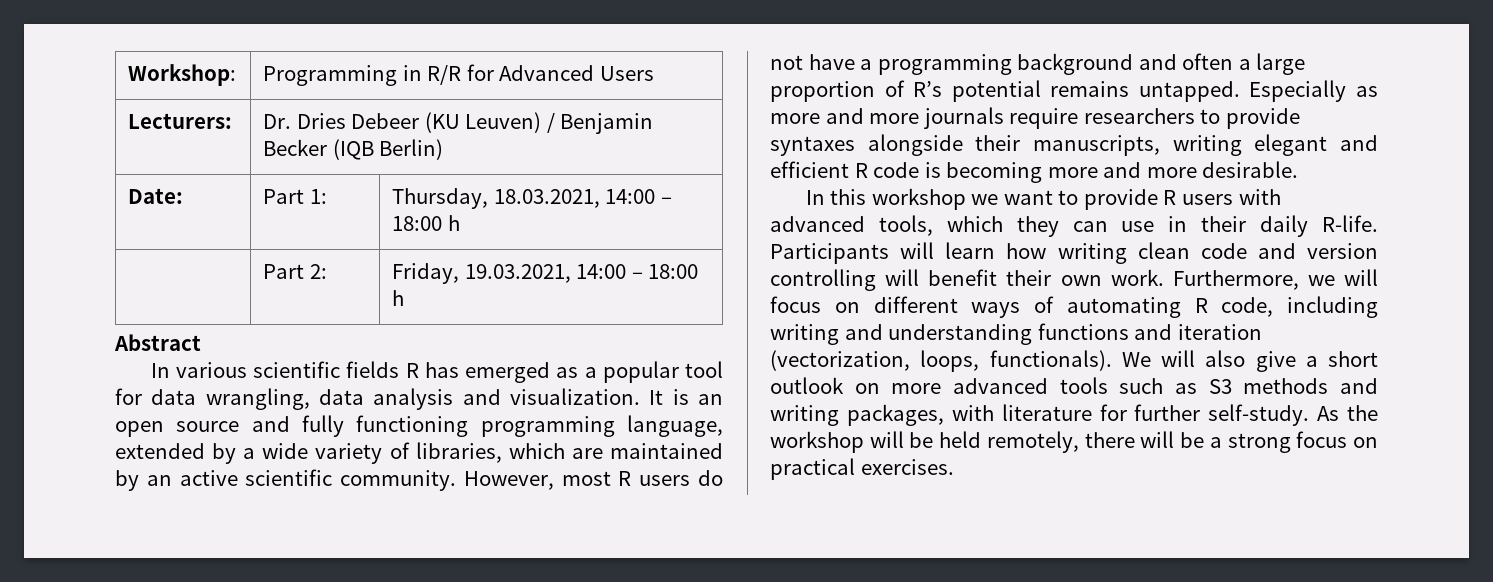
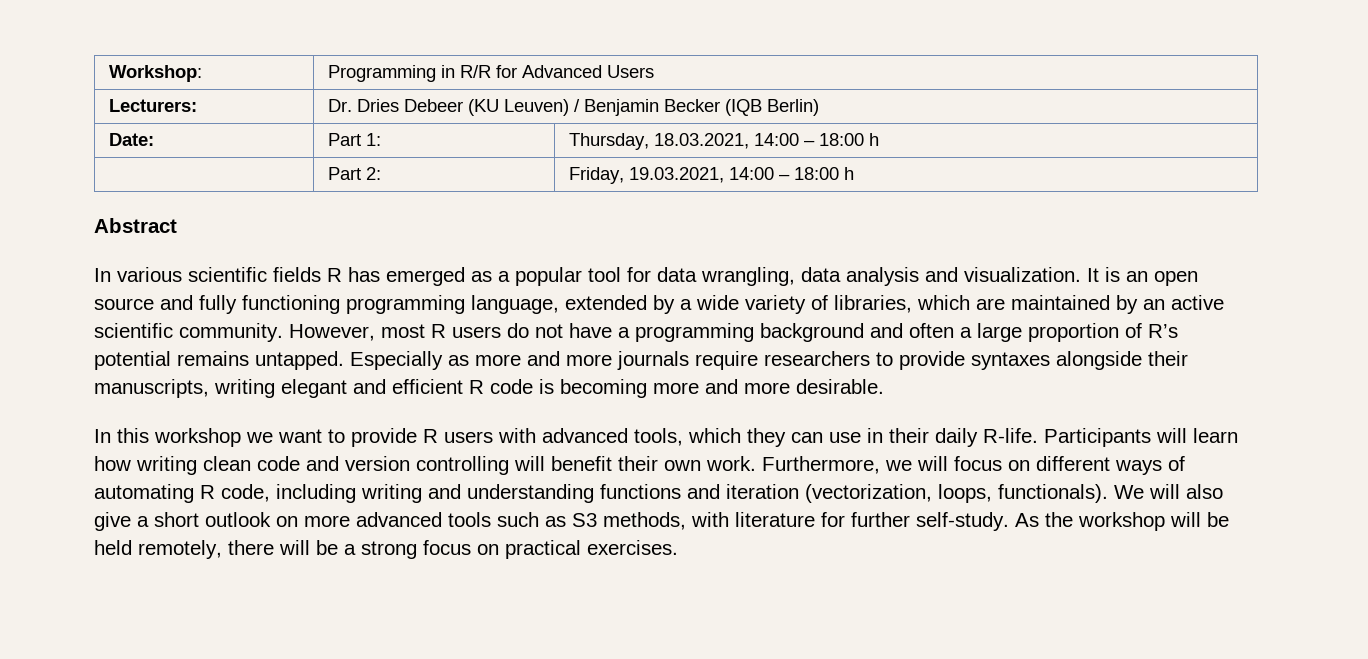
[1243,378,1378,394] [770,404,944,426] methods and writing packages, -> [603,512,686,530] methods,

